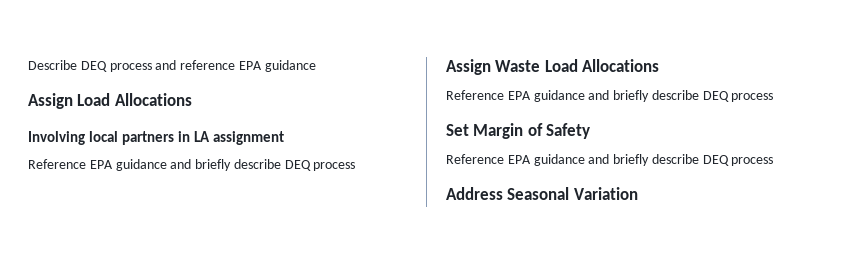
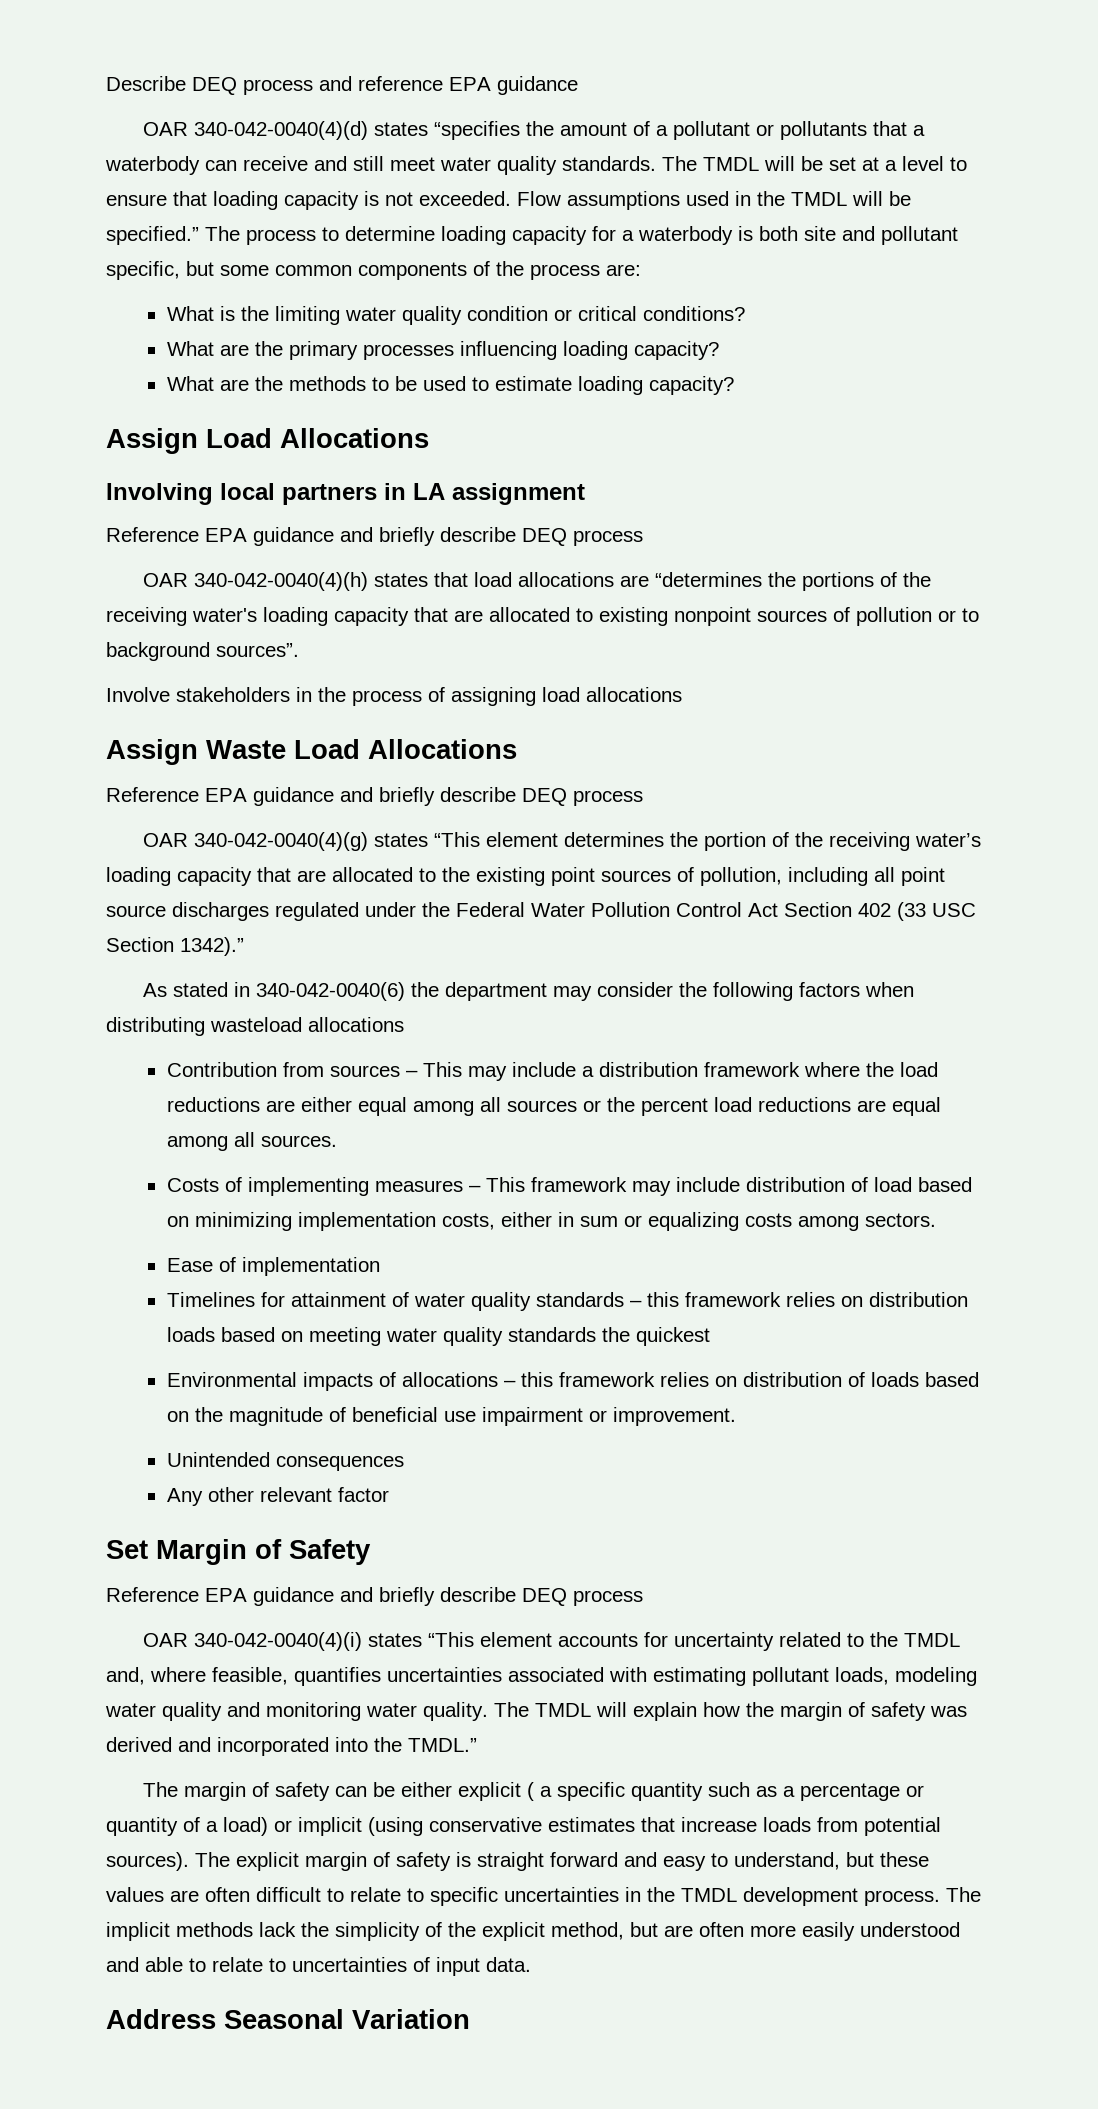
(316, 66) none -> [142,121,925,140] [105,156,967,175] [106,191,911,210] [106,226,958,245] [106,261,641,280] [166,306,745,325] [166,341,719,360] [166,376,734,395] // OAR 340-042-0040(4)(d) states “specifies the amount of a pollutant or pollutants that a waterbody can receive and still meet water quality standards. The TMDL will be set at a level to ensure that loading capacity is not exceeded. Flow assumptions used in the TMDL will be specified.” The process to determine loading capacity for a waterbody is both site and pollutant specific, but some common components of the process are: // What is the limiting water quality condition or critical conditions? // What are the primary processes influencing loading capacity? // What are the methods to be used to estimate loading capacity?
(356, 166) none -> [142,572,931,591] [106,607,979,626] [106,642,299,661] [106,687,682,706] // OAR 340-042-0040(4)(h) states that load allocations are “determines the portions of the receiving water's loading capacity that are allocated to existing nonpoint sources of pollution or to background sources”. // Involve stakeholders in the process of assigning load allocations
(774, 97) none -> [142,832,981,851] [106,867,945,886] [106,902,976,921] [106,937,244,956] [142,982,914,1001] [106,1017,404,1036] [166,1062,938,1081] [166,1097,941,1116] [166,1132,337,1151] [166,1177,972,1196] [166,1212,936,1231] [166,1257,380,1276] [166,1292,968,1311] [166,1327,710,1346] [166,1372,979,1391] [166,1407,736,1426] [166,1452,404,1471] [166,1487,389,1506] // OAR 340-042-0040(4)(g) states “This element determines the portion of the receiving water’s loading capacity that are allocated to the existing point sources of pollution, including all point source discharges regulated under the Federal Water Pollution Control Act Section 402 (33 USC Section 1342).” // As stated in 340-042-0040(6) the department may consider the following factors when distributing wasteload allocations // Contribution from sources – This may include a distribution framework where the load reductions are either equal among all sources or the percent load reductions are equal among all sources. // Costs of implementing measures – This framework may include distribution of load based on minimizing implementation costs, either in sum or equalizing costs among sectors. // Ease of implementation // Timelines for attainment of water quality standards – this framework relies on distribution loads based on meeting water quality standards the quickest // Environmental impacts of allocations – this framework relies on distribution of loads based on the magnitude of beneficial use impairment or improvement. // Unintended consequences // Any other relevant factor
(774, 161) none -> [142,1632,960,1651] [106,1667,977,1686] [105,1702,967,1721] [106,1737,477,1756] [142,1782,924,1801] [106,1817,941,1836] [106,1852,929,1871] [106,1887,981,1906] [106,1922,960,1941] [106,1957,531,1976] // OAR 340-042-0040(4)(i) states “This element accounts for uncertainty related to the TMDL and, where feasible, quantifies uncertainties associated with estimating pollutant loads, modeling water quality and monitoring water quality. The TMDL will explain how the margin of safety was derived and incorporated into the TMDL.” // The margin of safety can be either explicit ( a specific quantity such as a percentage or quantity of a load) or implicit (using conservative estimates that increase loads from potential sources). The explicit margin of safety is straight forward and easy to understand, but these values are often difficult to relate to specific uncertainties in the TMDL development process. The implicit methods lack the simplicity of the explicit method, but are often more easily understood and able to relate to uncertainties of input data.

